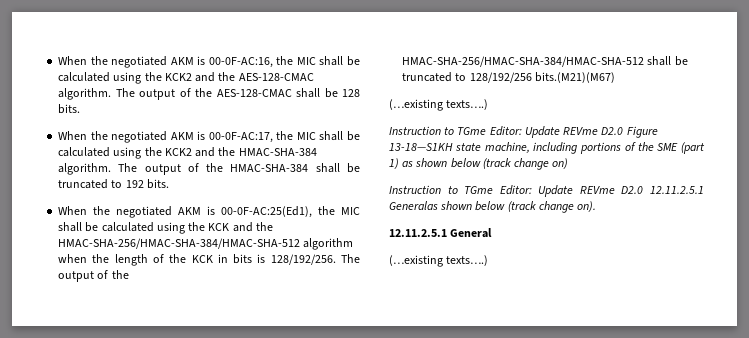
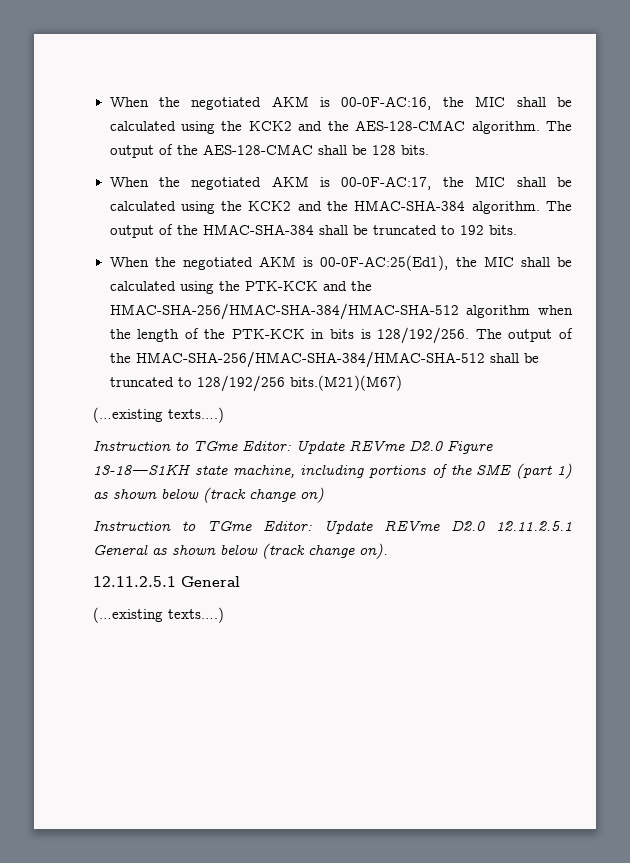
[208,223,230,231] KCK -> [244,281,318,291] PTK-KCK
[191,255,213,263] KCK -> [231,329,305,339] PTK-KCK
[389,201,438,210] Generalas -> [93,544,167,555] General as

